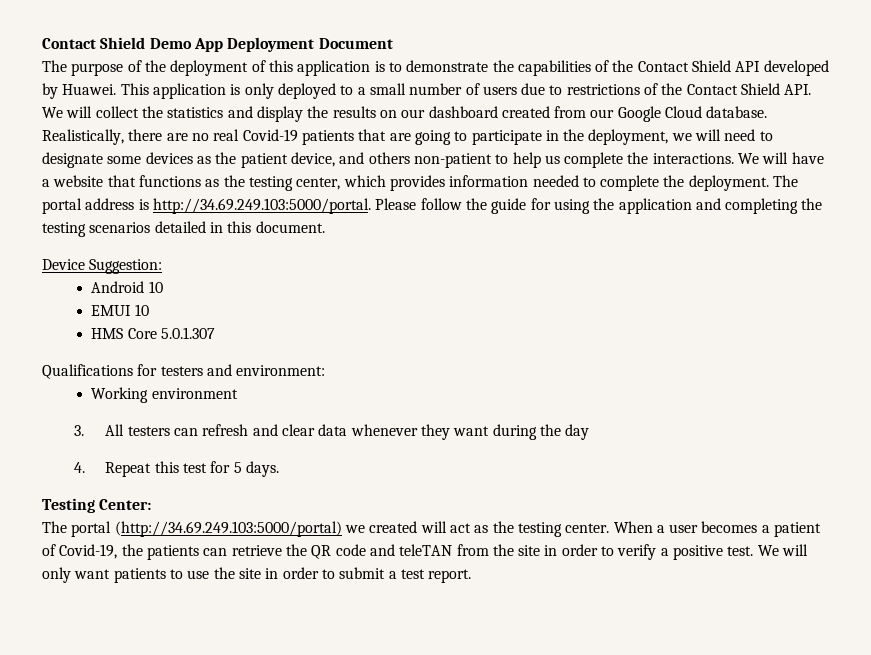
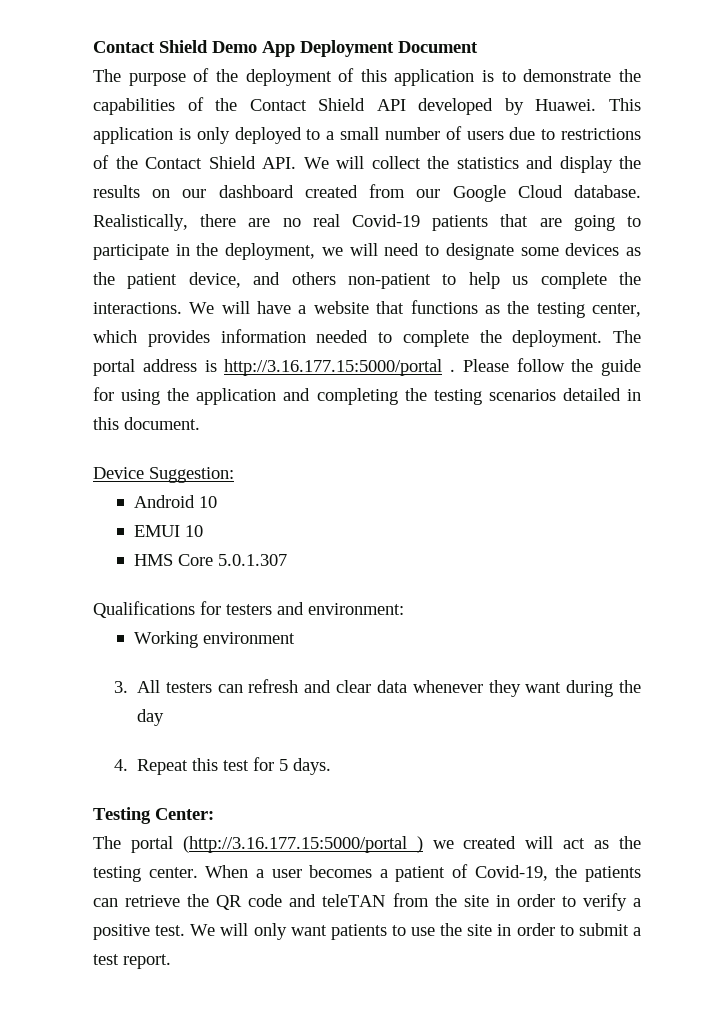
[152,198,371,214] http://34.69.249.103:5000/portal. -> [224,359,455,376] http://3.16.177.15:5000/portal .
[114,521,342,537] (http://34.69.249.103:5000/portal) -> [182,836,423,853] (http://3.16.177.15:5000/portal )

